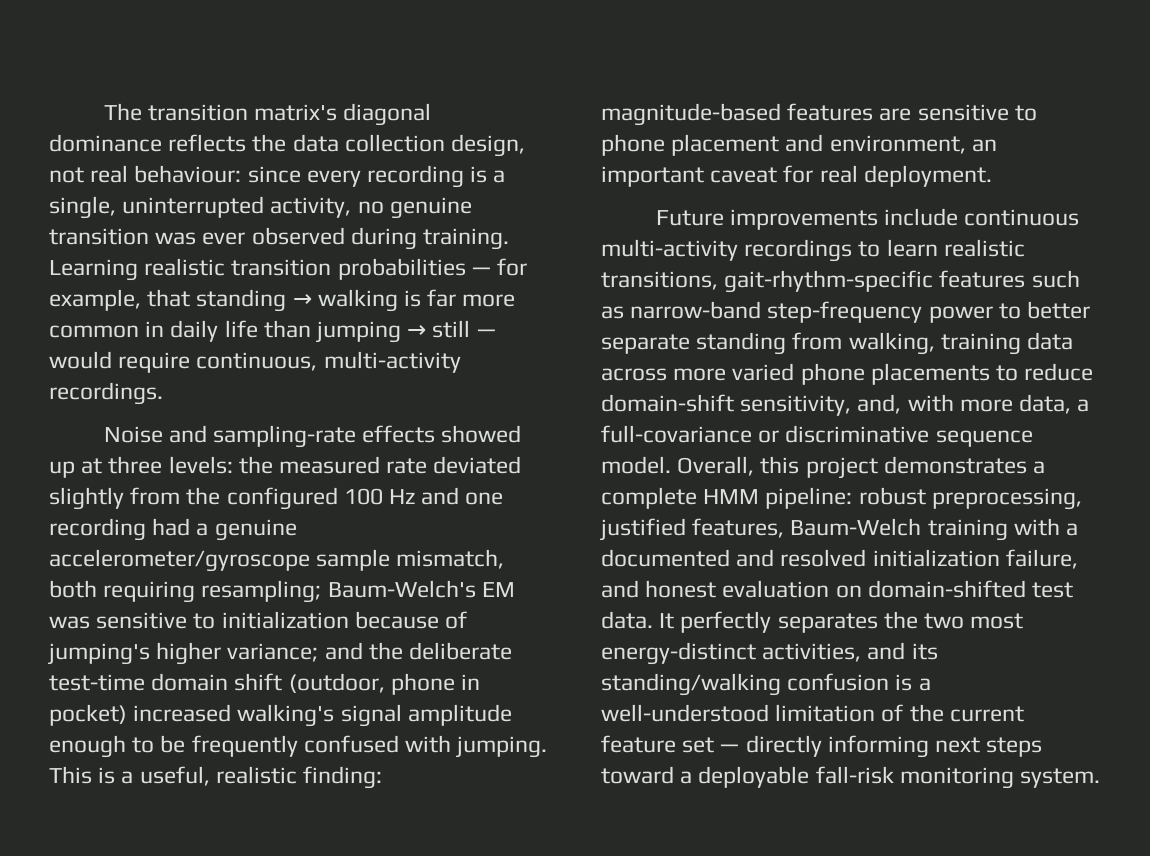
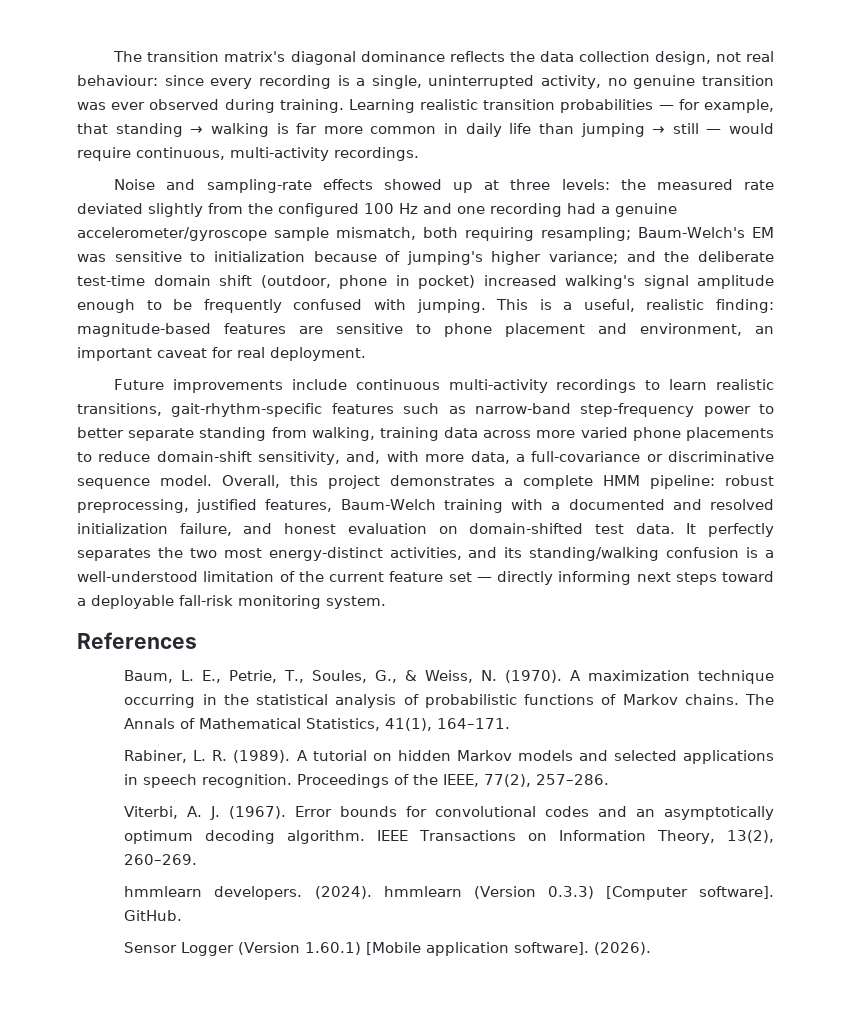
(1101, 778) none -> [77,632,197,649] [124,670,775,684] [124,694,775,708] [124,718,511,731] [124,750,775,764] [124,774,610,788] [124,806,774,820] [124,830,775,844] [124,854,198,865] [124,886,774,900] [124,910,183,921] [124,942,652,956] // References // Baum, L. E., Petrie, T., Soules, G., & Weiss, N. (1970). A maximization technique occurring in the statistical analysis of probabilistic functions of Markov chains. The Annals of Mathematical Statistics, 41(1), 164–171. // Rabiner, L. R. (1989). A tutorial on hidden Markov models and selected applications in speech recognition. Proceedings of the IEEE, 77(2), 257–286. // Viterbi, A. J. (1967). Error bounds for convolutional codes and an asymptotically optimum decoding algorithm. IEEE Transactions on Information Theory, 13(2), 260–269. // hmmlearn developers. (2024). hmmlearn (Version 0.3.3) [Computer software]. GitHub. // Sensor Logger (Version 1.60.1) [Mobile application software]. (2026).

